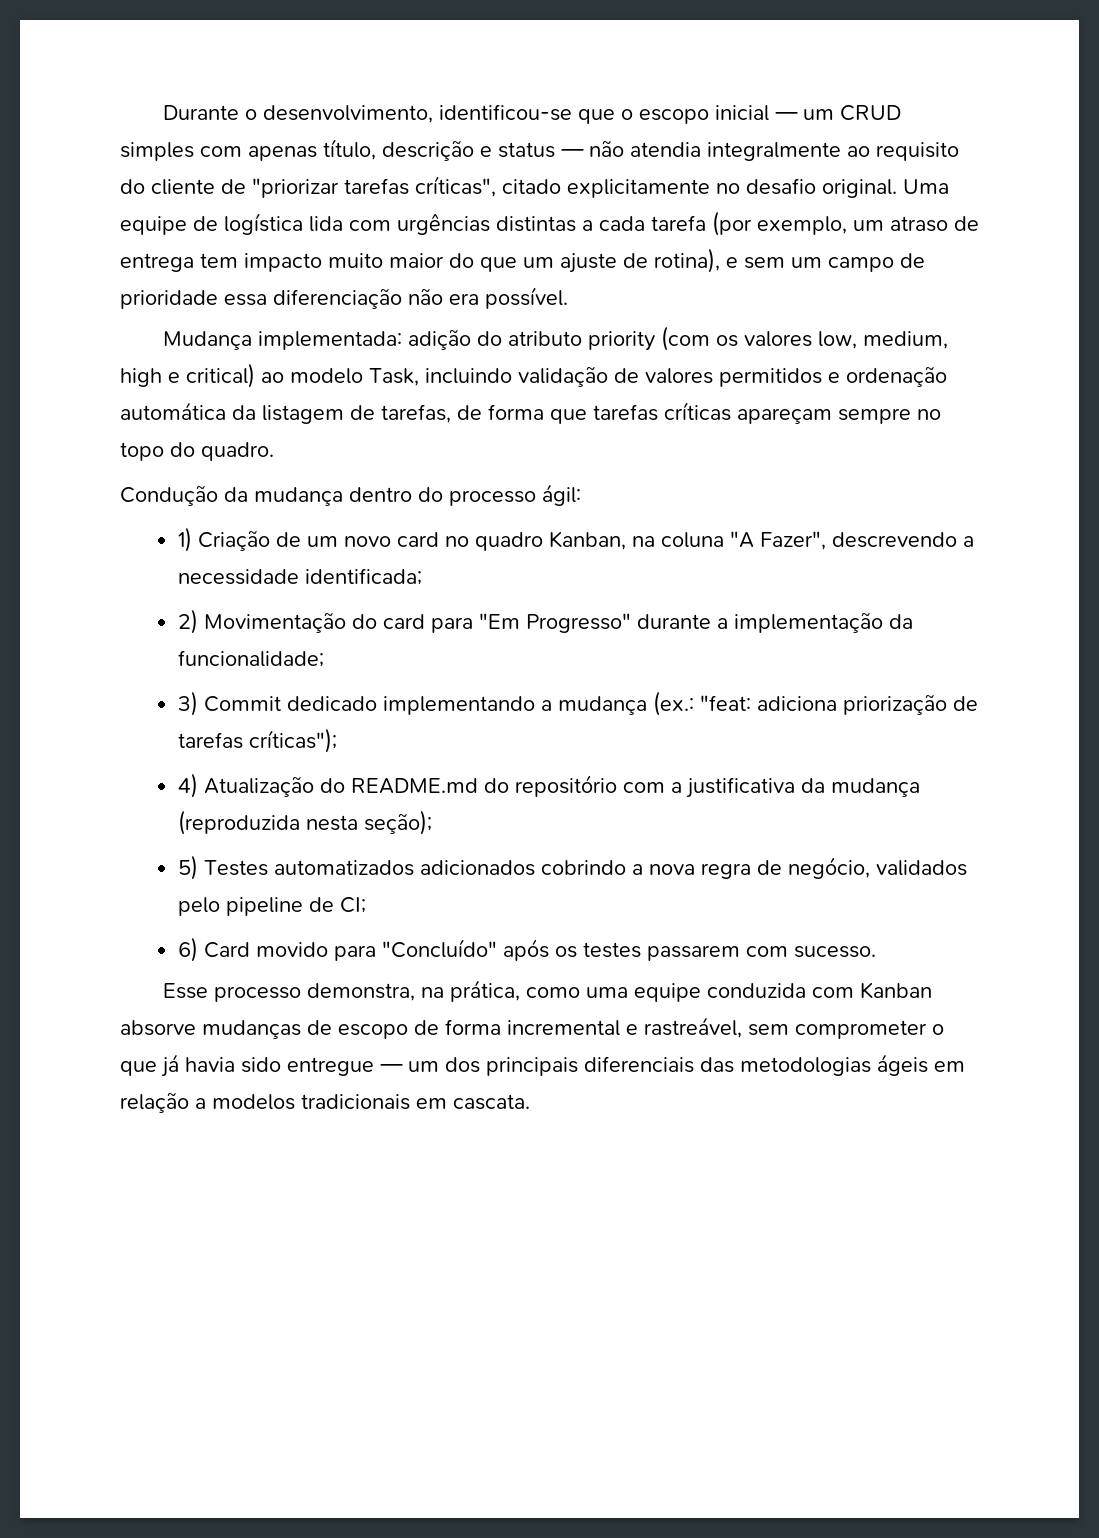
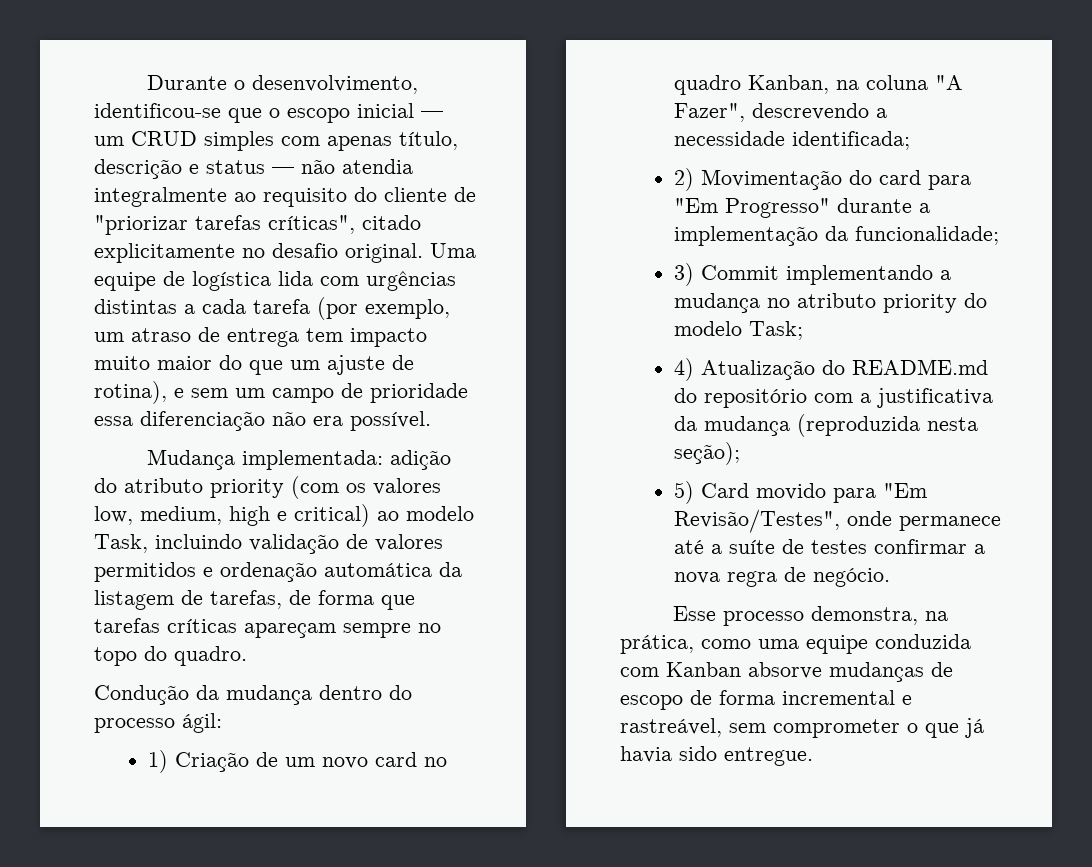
[286,696,377,711] dedicado -> (780, 272) none
[652,691,978,716] [177,728,337,753] (ex.: "feat: adiciona priorização de tarefas críticas"); -> [767,293,988,313] [674,321,804,340] no atributo priority do modelo Task;
[203,857,967,879] [177,897,366,916] [177,937,876,962] Testes automatizados adicionados cobrindo a nova regra de negócio, validados pelo pipeline de CI; // 6) Card movido para "Concluído" após os testes passarem com sucesso. -> [701,483,928,503] [674,509,1002,533] [674,539,986,554] [674,567,891,587] Card movido para "Em Revisão/Testes", onde permanece até a suíte de testes confirmar a nova regra de negócio.
[287,1054,965,1076] [120,1092,530,1113] entregue — um dos principais diferenciais das metodologias ágeis em relação a modelos tradicionais em cascata. -> [724,747,813,766] entregue.

